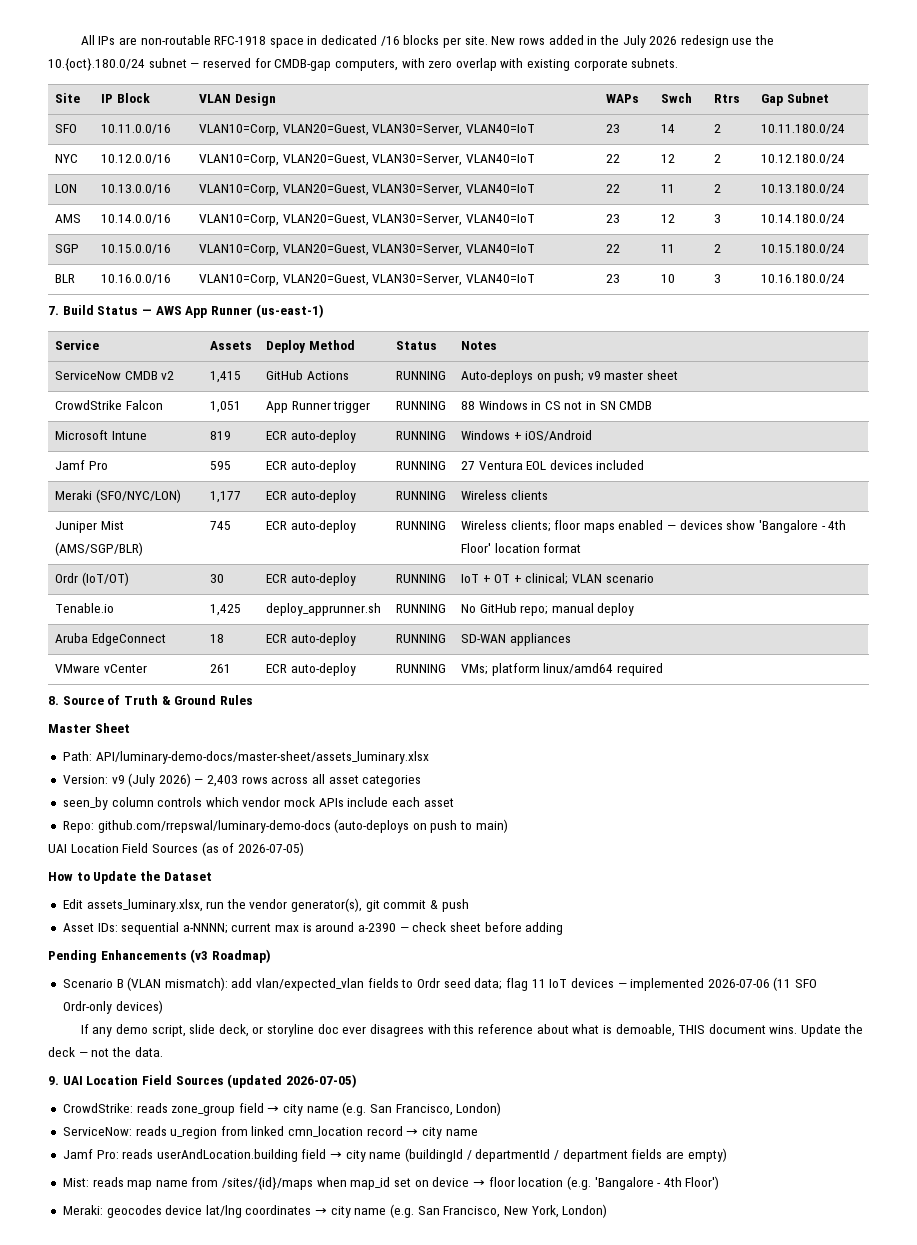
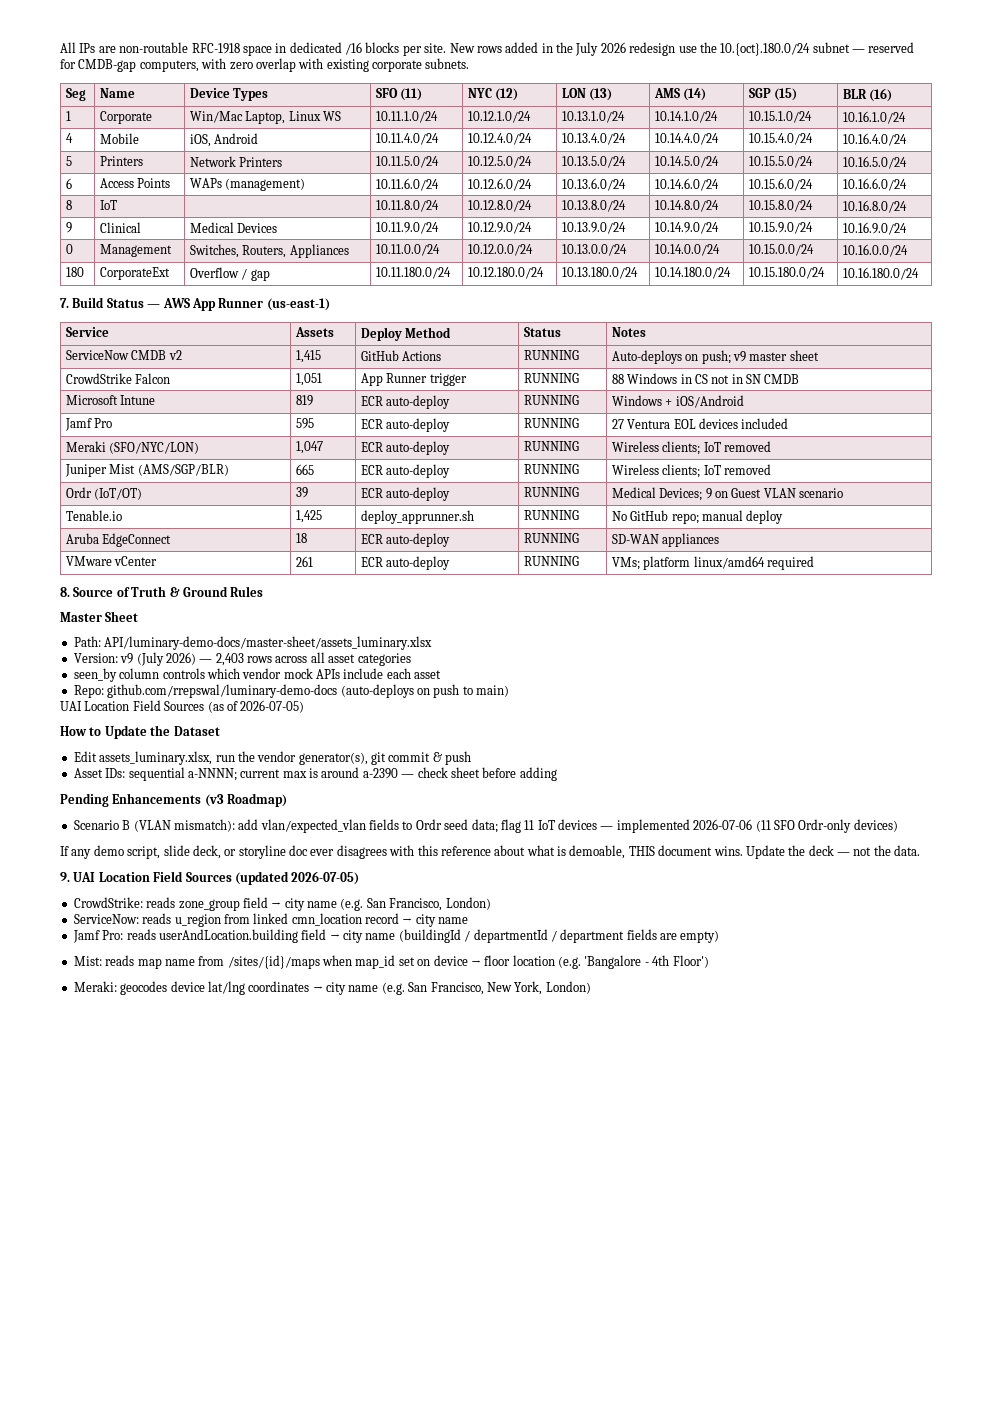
[54,93,80,103] [100,93,150,103] [198,93,276,106] [605,94,639,103] [660,93,692,103] [713,94,740,103] [760,93,829,106] [54,124,77,133] [100,124,171,134] [198,124,535,136] [605,124,620,133] [660,124,675,133] [713,124,721,133] [760,124,845,134] [54,154,78,163] [100,154,171,164] [198,154,535,166] [605,154,620,163] [660,154,675,163] [713,154,721,163] [760,154,845,164] [54,184,77,193] [100,184,171,194] [198,184,535,196] [605,184,620,193] [660,184,675,193] [713,184,721,193] [760,184,845,194] [54,214,81,223] [100,214,171,224] [198,214,535,226] [605,214,620,223] [660,214,675,223] [713,214,721,223] [760,214,845,224] [54,244,79,253] [100,244,171,254] [198,244,535,256] [605,244,620,253] [660,244,675,253] [713,244,721,253] [760,244,845,254] [54,274,75,283] [100,274,171,284] [198,274,535,286] [605,274,620,283] [660,274,675,283] [713,274,721,283] Site | IP Block | VLAN Design | WAPs | Swch | Rtrs | Gap Subnet // SFO | 10.11.0.0/16 | VLAN10=Corp, VLAN20=Guest, VLAN30=Server, VLAN40=IoT | 23 | 14 | 2 | 10.11.180.0/24 // NYC | 10.12.0.0/16 | VLAN10=Corp, VLAN20=Guest, VLAN30=Server, VLAN40=IoT | 22 | 12 | 2 | 10.12.180.0/24 // LON | 10.13.0.0/16 | VLAN10=Corp, VLAN20=Guest, VLAN30=Server, VLAN40=IoT | 22 | 11 | 2 | 10.13.180.0/24 // AMS | 10.14.0.0/16 | VLAN10=Corp, VLAN20=Guest, VLAN30=Server, VLAN40=IoT | 23 | 12 | 3 | 10.14.180.0/24 // SGP | 10.15.0.0/16 | VLAN10=Corp, VLAN20=Guest, VLAN30=Server, VLAN40=IoT | 22 | 11 | 2 | 10.15.180.0/24 // BLR | 10.16.0.0/16 | VLAN10=Corp, VLAN20=Guest, VLAN30=Server, VLAN40=IoT | 23 | 10 | 3 -> [65,88,86,101] [99,88,135,98] [189,88,269,101] [375,88,423,101] [467,88,519,101] [561,88,613,101] [653,88,707,101] [748,88,798,101] [842,88,893,102] [65,111,71,121] [99,111,152,124] [189,111,341,124] [375,111,438,123] [467,111,531,123] [561,111,625,123] [654,111,718,123] [748,111,812,123] [842,111,906,124] [65,133,73,143] [99,133,139,144] [189,133,259,147] [375,133,439,145] [467,133,532,145] [561,133,626,145] [654,133,719,145] [748,133,813,145] [842,133,907,146] [65,156,72,166] [99,156,143,166] [189,156,283,167] [375,156,439,168] [467,156,532,168] [561,156,626,168] [654,156,719,168] [748,156,813,168] [842,156,907,169] [65,178,72,189] [99,178,171,188] [189,178,306,191] [375,178,439,191] [467,178,532,191] [561,178,626,191] [654,178,719,191] [748,178,813,191] [842,178,907,191] [65,200,72,210] [99,200,117,210] [375,200,439,212] [467,200,532,212] [561,200,626,212] [654,200,719,212] [748,200,813,212] [842,200,907,213] [65,222,72,233] [99,222,141,233] [189,222,278,233] [375,222,439,234] [467,222,532,234] [561,222,626,234] [654,222,719,234] [748,222,813,234] [842,222,907,235] [65,244,73,254] [99,244,172,257] [189,244,349,258] [375,244,440,256] [467,244,533,256] [561,244,627,256] [654,244,720,256] [748,244,814,256] [842,244,908,257] [65,267,84,277] [99,267,170,280] [189,267,270,281] [375,267,451,279] [467,267,544,279] [561,267,638,279] [654,267,731,279] [748,267,825,279] Seg | Name | Device Types | SFO (11) | NYC (12) | LON (13) | AMS (14) | SGP (15) | BLR (16) // 1 | Corporate | Win/Mac Laptop, Linux WS | 10.11.1.0/24 | 10.12.1.0/24 | 10.13.1.0/24 | 10.14.1.0/24 | 10.15.1.0/24 | 10.16.1.0/24 // 4 | Mobile | iOS, Android | 10.11.4.0/24 | 10.12.4.0/24 | 10.13.4.0/24 | 10.14.4.0/24 | 10.15.4.0/24 | 10.16.4.0/24 // 5 | Printers | Network Printers | 10.11.5.0/24 | 10.12.5.0/24 | 10.13.5.0/24 | 10.14.5.0/24 | 10.15.5.0/24 | 10.16.5.0/24 // 6 | Access Points | WAPs (management) | 10.11.6.0/24 | 10.12.6.0/24 | 10.13.6.0/24 | 10.14.6.0/24 | 10.15.6.0/24 | 10.16.6.0/24 // 8 | IoT | | 10.11.8.0/24 | 10.12.8.0/24 | 10.13.8.0/24 | 10.14.8.0/24 | 10.15.8.0/24 | 10.16.8.0/24 // 9 | Clinical | Medical Devices | 10.11.9.0/24 | 10.12.9.0/24 | 10.13.9.0/24 | 10.14.9.0/24 | 10.15.9.0/24 | 10.16.9.0/24 // 0 | Management | Switches, Routers, Appliances | 10.11.0.0/24 | 10.12.0.0/24 | 10.13.0.0/24 | 10.14.0.0/24 | 10.15.0.0/24 | 10.16.0.0/24 // 180 | CorporateExt | Overflow / gap | 10.11.180.0/24 | 10.12.180.0/24 | 10.13.180.0/24 | 10.14.180.0/24 | 10.15.180.0/24
[209,491,241,503] [265,490,356,503] [395,491,446,500] [460,490,548,500] [54,521,124,533] [54,542,143,556] [209,521,231,530] [265,520,356,533] [395,521,446,530] [460,520,847,533] [460,543,582,553] [54,572,129,586] [209,574,224,583] [265,573,356,586] [395,574,446,583] [460,573,569,585] 1,177 | ECR auto-deploy | RUNNING | Wireless clients // Juniper Mist (AMS/SGP/BLR) | 745 | ECR auto-deploy | RUNNING | Wireless clients; floor maps enabled — devices show 'Bangalore - 4th Floor' location format // Ordr (IoT/OT) | 30 | ECR auto-deploy | RUNNING | IoT + OT + clinical; -> [295,441,323,454] [360,441,451,455] [523,441,579,451] [611,441,771,455] [64,464,229,477] [295,464,314,475] [360,464,451,478] [523,464,579,474] [611,464,771,478] [65,487,143,500] [295,487,308,498] [360,487,451,501] [523,487,579,497] [611,487,762,501] 1,047 | ECR auto-deploy | RUNNING | Wireless clients; IoT removed // Juniper Mist (AMS/SGP/BLR) | 665 | ECR auto-deploy | RUNNING | Wireless clients; IoT removed // Ordr (IoT/OT) | 39 | ECR auto-deploy | RUNNING | Medical Devices; 9 on Guest

